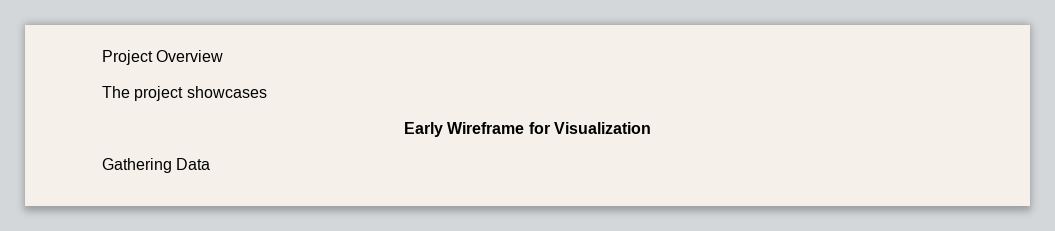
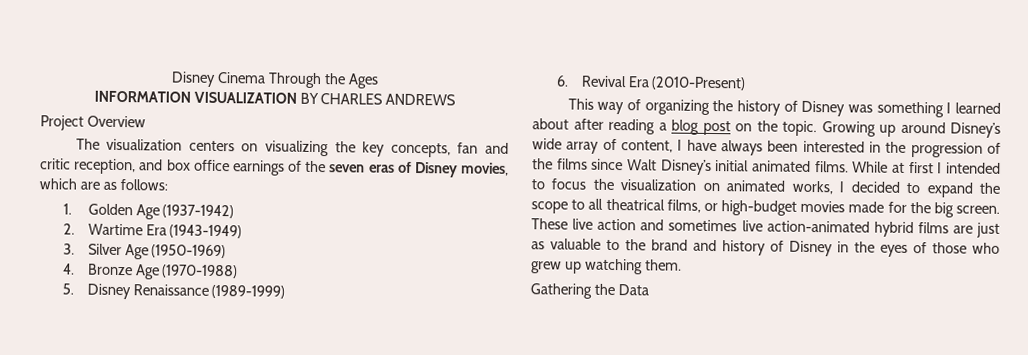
[102,50,224,65] [102,86,267,101] [404,122,651,137] Project Overview // The project showcases // Early Wireframe for Visualization -> [171,71,379,89] [93,90,457,106] [40,115,146,131] [75,138,509,158] [40,158,510,178] [39,178,168,191] [63,203,235,220] [63,223,243,239] [63,243,227,260] [62,263,239,280] [62,283,286,300] [556,75,747,91] [567,98,1001,118] [532,118,1002,138] [532,138,1001,158] [532,158,1001,175] [531,178,1000,198] [531,198,1001,218] [531,218,1001,238] [531,238,1000,257] [531,258,682,275] Disney Cinema Through the Ages // INFORMATION VISUALIZATION BY CHARLES ANDREWS // Project Overview // The visualization centers on visualizing the key concepts, fan and critic reception, and box office earnings of the seven eras of Disney movies, which are as follows: // 1. Golden Age (1937-1942) // 2. Wartime Era (1943-1949) // 3. Silver Age (1950-1969) // 4. Bronze Age (1970-1988) // 5. Disney Renaissance (1989-1999) // 6. Revival Era (2010-Present) // This way of organizing the history of Disney was something I learned about after reading a blog post on the topic. Growing up around Disney’s wide array of content, I have always been interested in the progression of the films since Walt Disney’s initial animated films. While at first I intended to focus the visualization on animated works, I decided to expand the scope to all theatrical films, or high-budget movies made for the big screen. These live action and sometimes live action-animated hybrid films are just as valuable to the brand and history of Disney in the eyes of those who grew up watching them.
(172, 165) none -> [593,283,615,296] the

